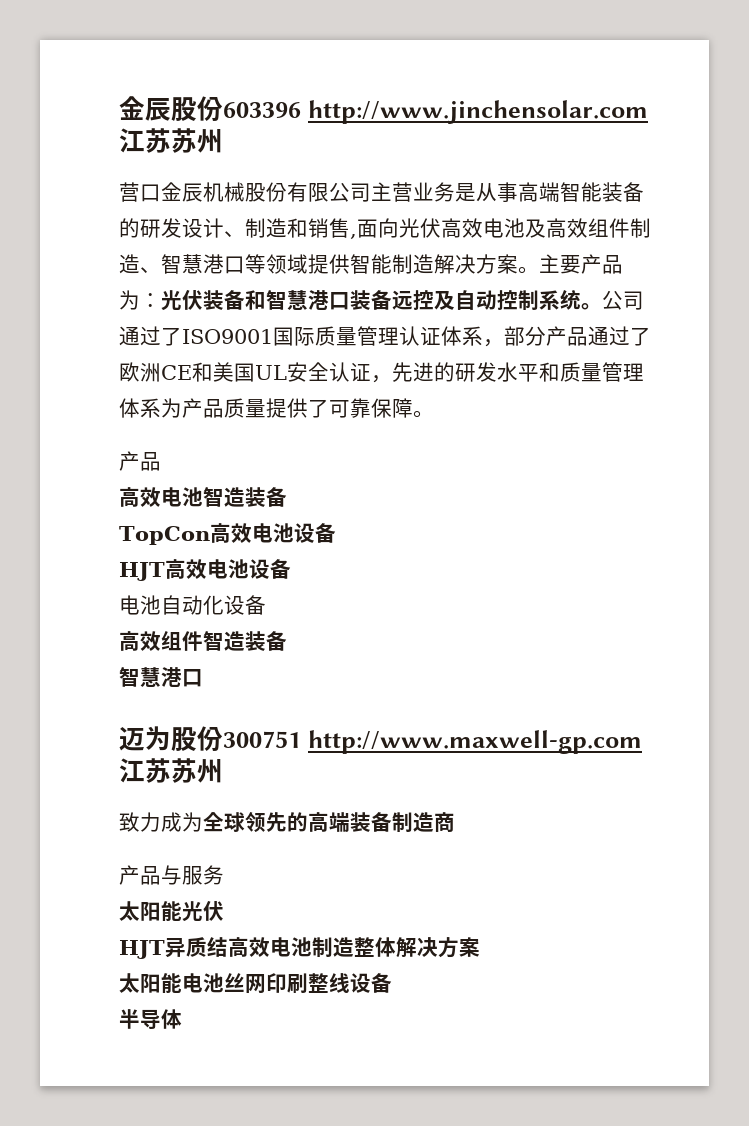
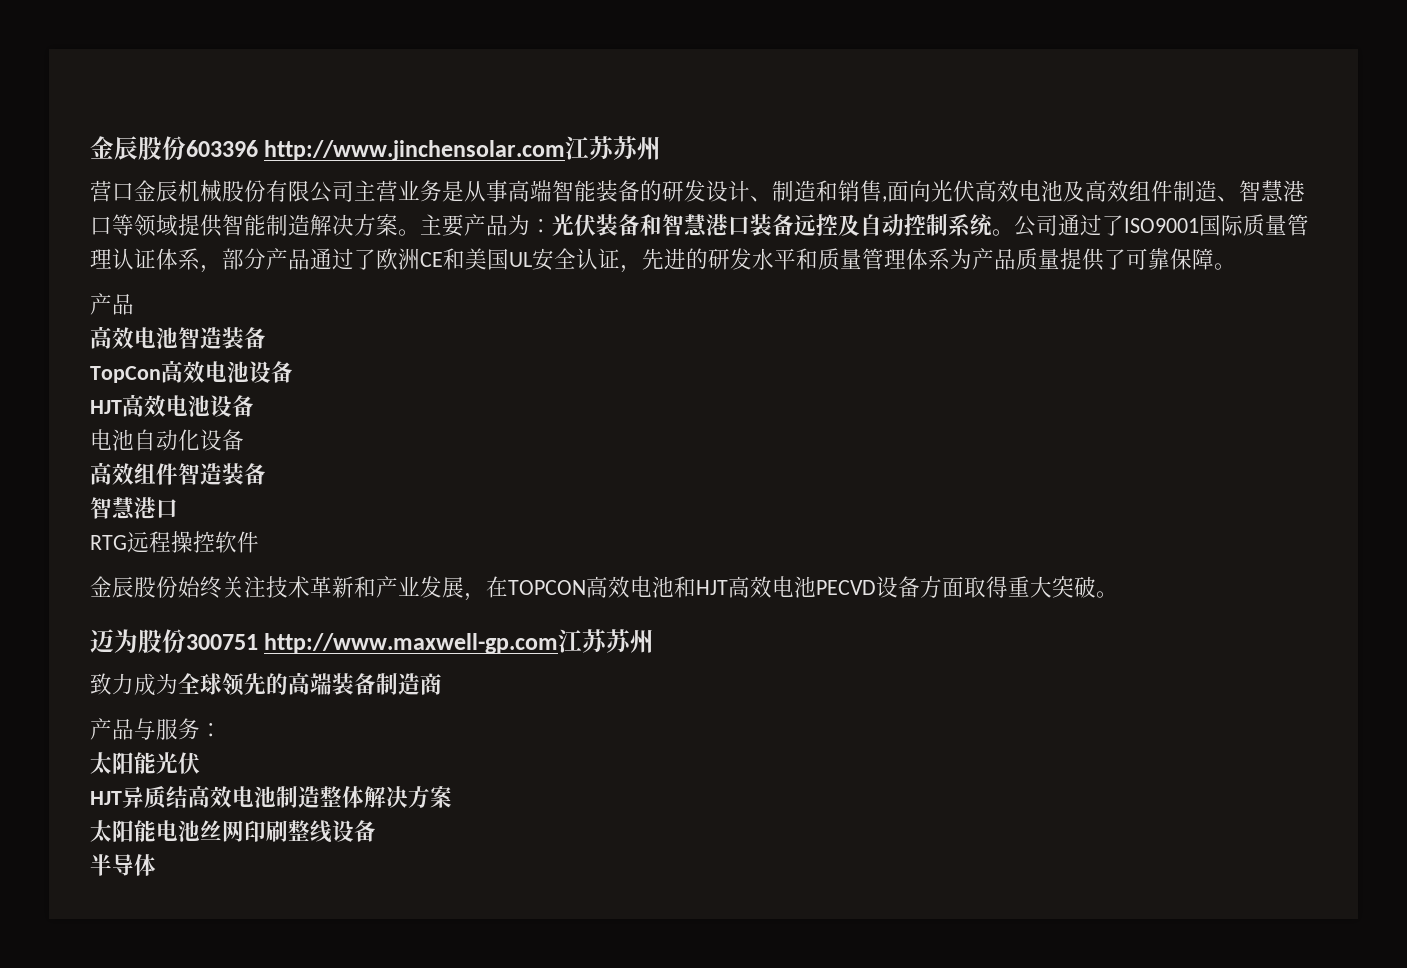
(203, 678) none -> [90,531,259,553] [90,576,1118,601] // RTG远程操控软件 // 金辰股份始终关注技术革新和产业发展，在TOPCON高效电池和HJT高效电池PECVD设备方面取得重大突破。
(224, 875) none -> [200,723,222,737] ：

